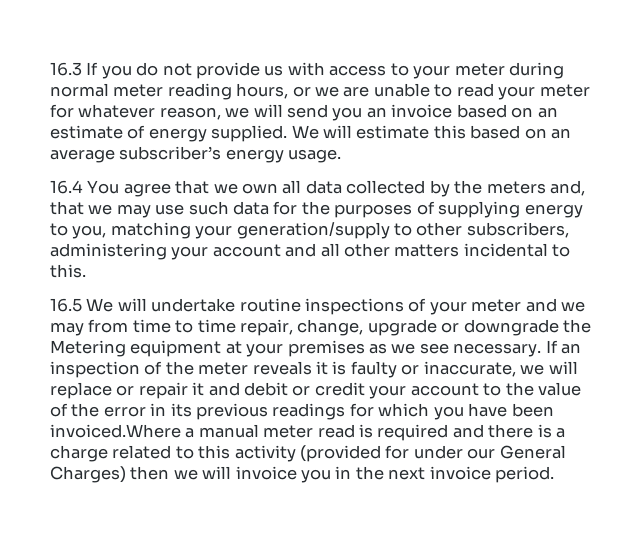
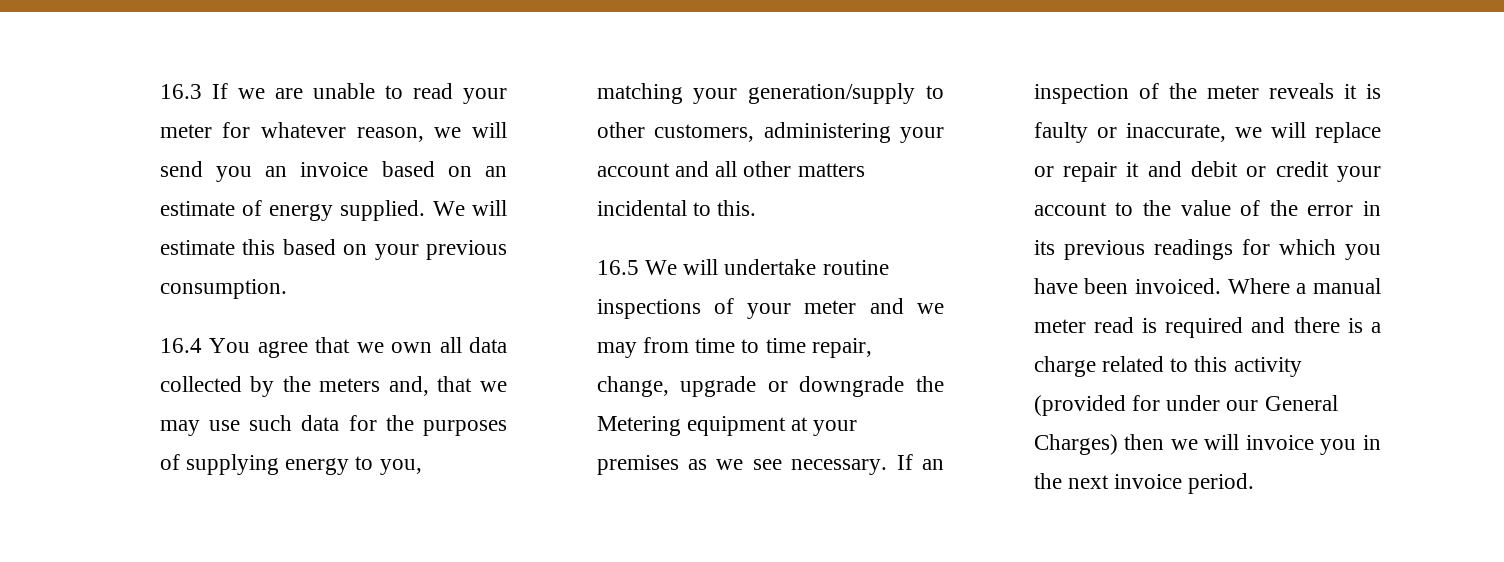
[101,62,565,79] [49,83,311,100] you do not provide us with access to your meter during normal meter reading hours, or -> (228, 91) none
[551,128,572,139] [49,146,342,163] an average subscriber’s energy usage. -> [374,240,507,260] [159,279,287,299] your previous consumption.
[466,222,569,238] subscribers, -> [654,124,755,142] customers,
[49,424,181,438] invoiced.Where -> [1135,278,1290,294] invoiced. Where

